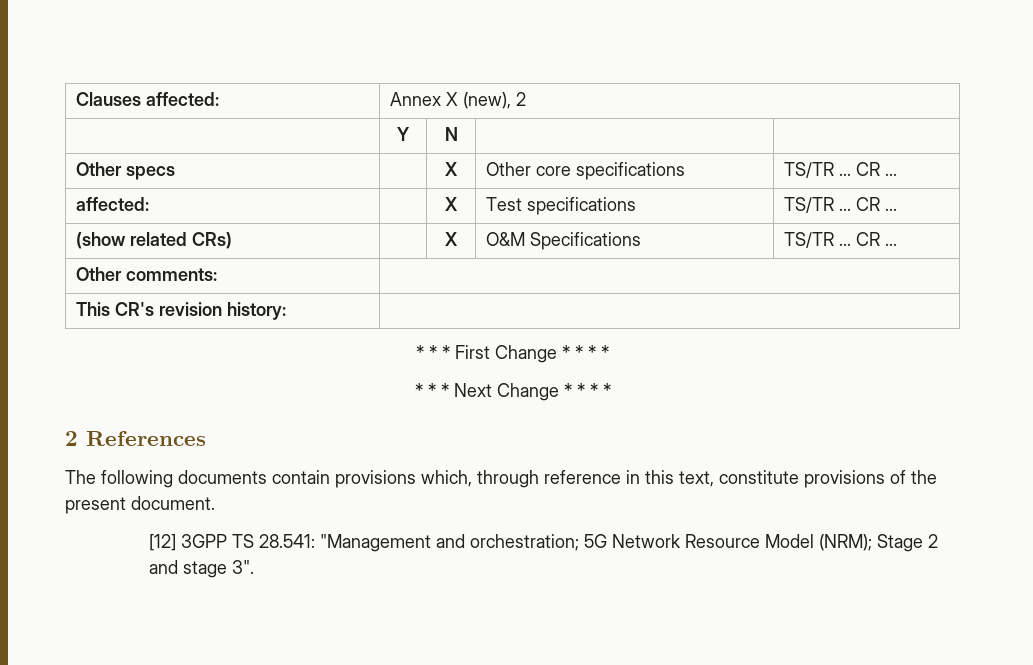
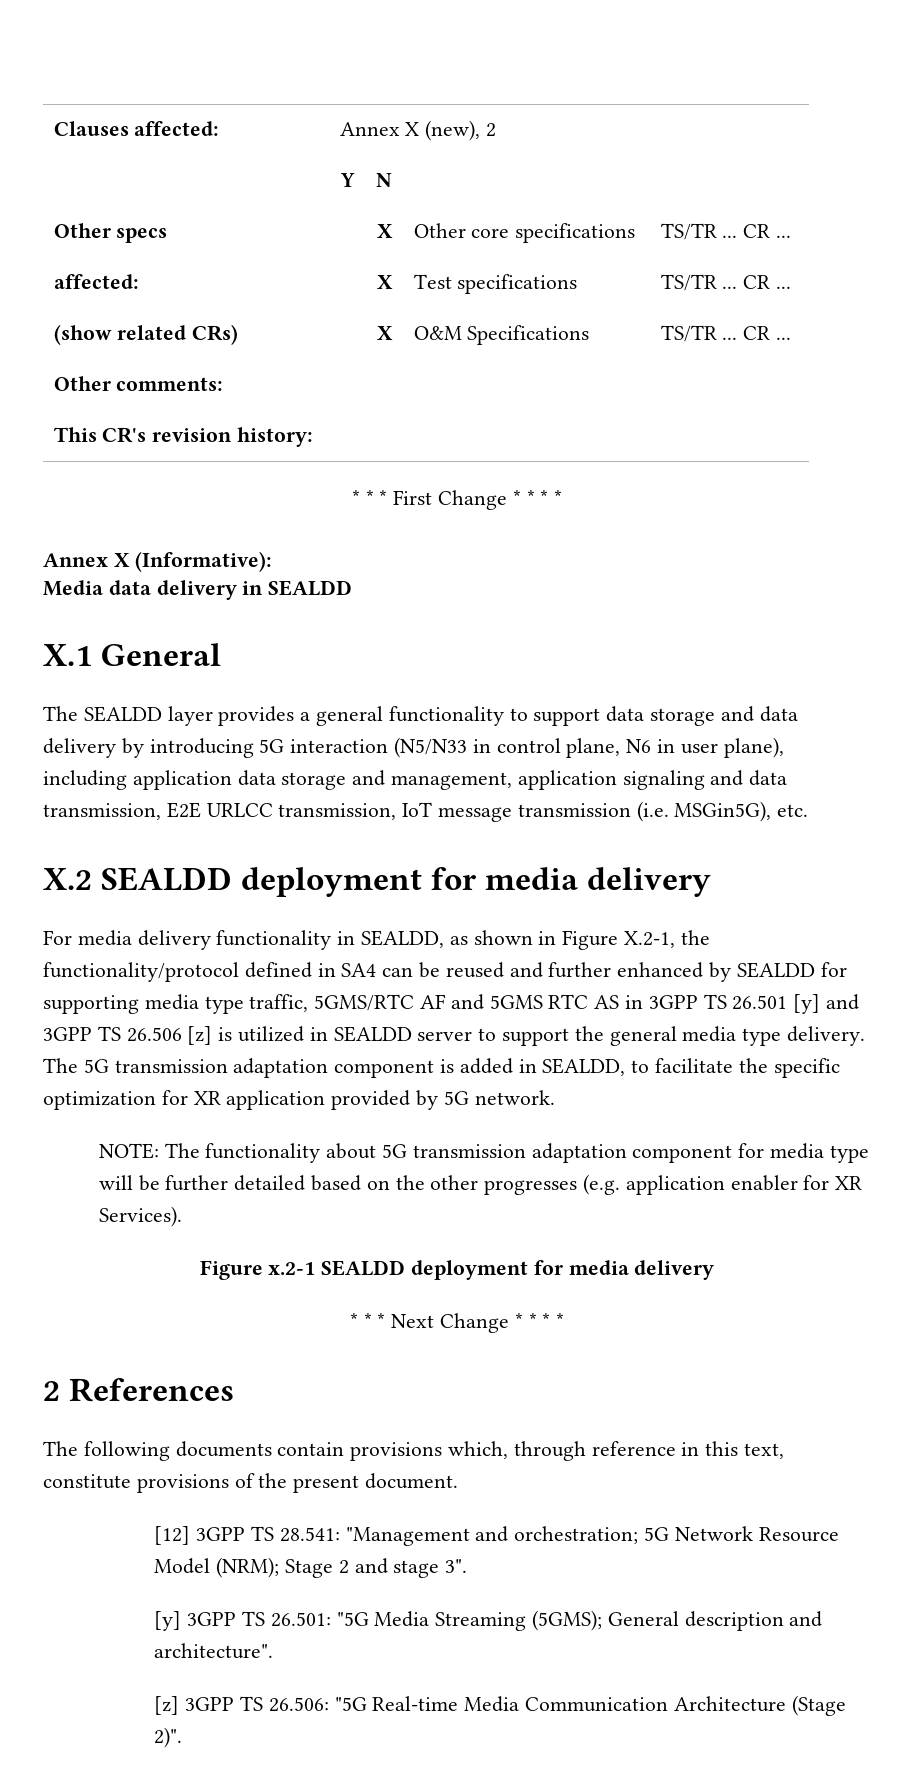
(609, 352) none -> [43,551,272,572] [43,580,353,600] [43,643,222,666] [43,706,798,726] [43,737,784,758] [43,770,788,790] [43,801,809,822] [43,867,712,897] [43,930,710,950] [43,962,847,982] [43,994,860,1014] [43,1026,866,1046] [43,1058,840,1078] [43,1090,555,1110] [98,1143,869,1163] [98,1174,863,1195] [98,1206,182,1227] [199,1260,715,1280] // Annex X (Informative): // Media data delivery in SEALDD // X.1 General // The SEALDD layer provides a general functionality to support data storage and data delivery by introducing 5G interaction (N5/N33 in control plane, N6 in user plane), including application data storage and management, application signaling and data transmission, E2E URLCC transmission, IoT message transmission (i.e. MSGin5G), etc. // X.2 SEALDD deployment for media delivery // For media delivery functionality in SEALDD, as shown in Figure X.2-1, the functionality/protocol defined in SA4 can be reused and further enhanced by SEALDD for supporting media type traffic, 5GMS/RTC AF and 5GMS RTC AS in 3GPP TS 26.501 [y] and 3GPP TS 26.506 [z] is utilized in SEALDD server to support the general media type delivery. The 5G transmission adaptation component is added in SEALDD, to facilitate the specific optimization for XR application provided by 5G network. // NOTE: The functionality about 5G transmission adaptation component for media type will be further detailed based on the other progresses (e.g. application enabler for XR Services). // Figure x.2-1 SEALDD deployment for media delivery
(254, 567) none -> [154,1610,823,1631] [154,1643,274,1659] [154,1695,846,1716] [154,1727,183,1748] // [y] 3GPP TS 26.501: "5G Media Streaming (5GMS); General description and architecture". // [z] 3GPP TS 26.506: "5G Real-time Media Communication Architecture (Stage 2)".

